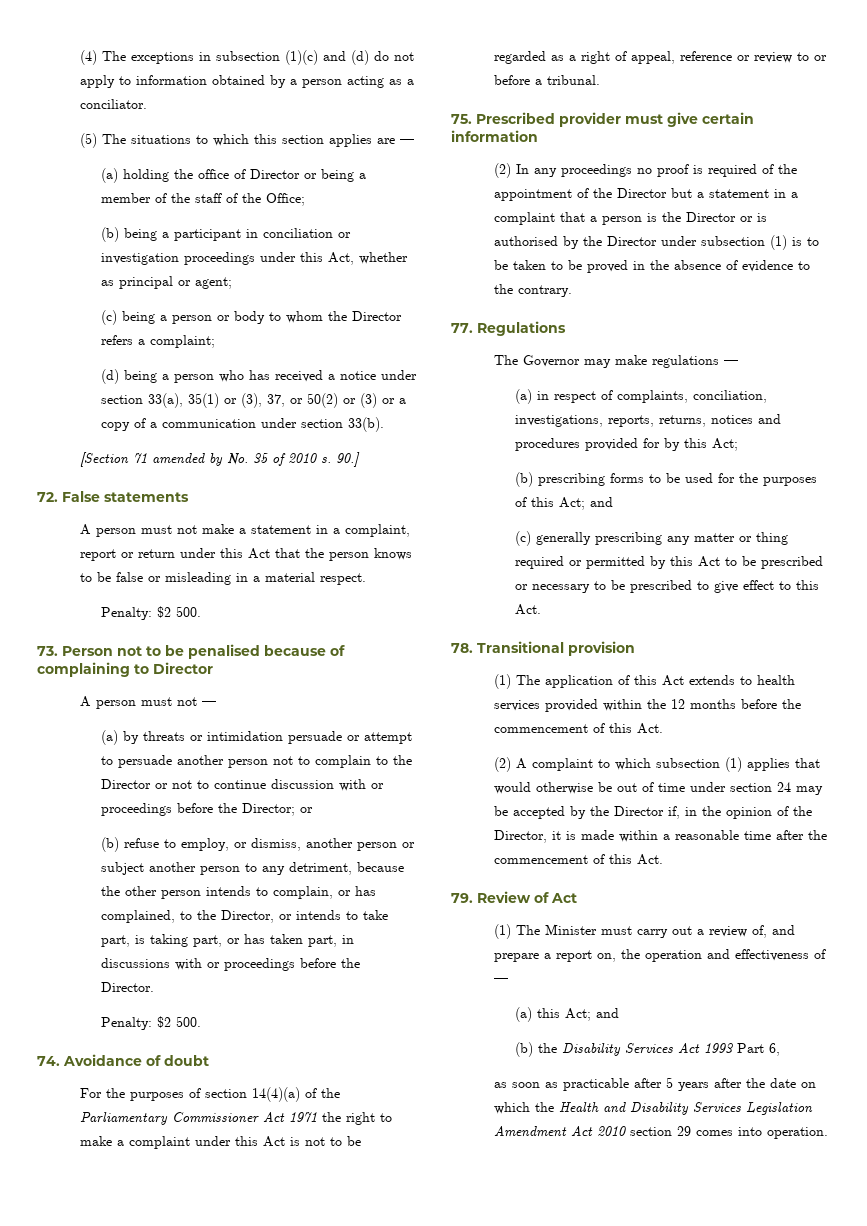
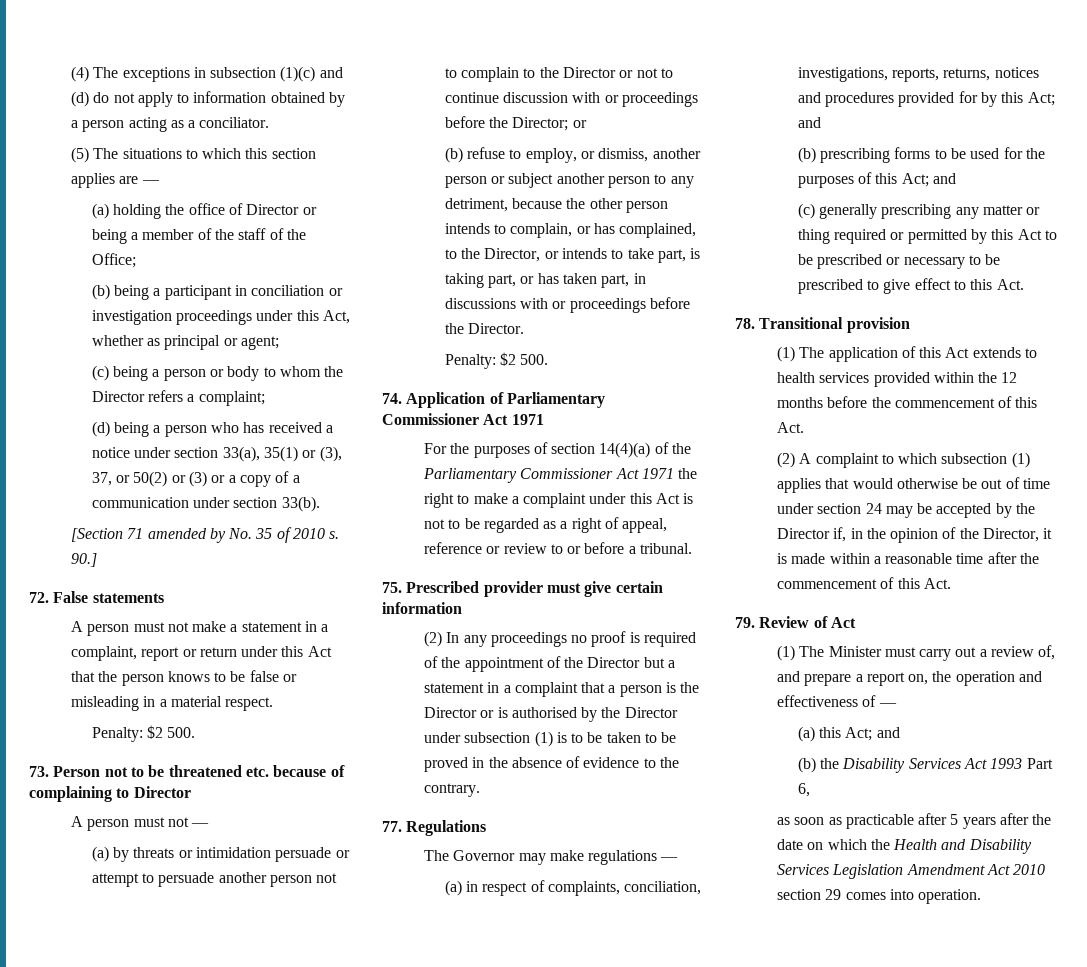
[188,644,260,659] penalised -> [168,765,269,777] threatened etc.
[63,1054,209,1066] Avoidance of doubt -> [406,392,605,408] [382,413,544,425] Application of Parliamentary Commissioner Act 1971
(738, 444) none -> [797,117,821,128] and

